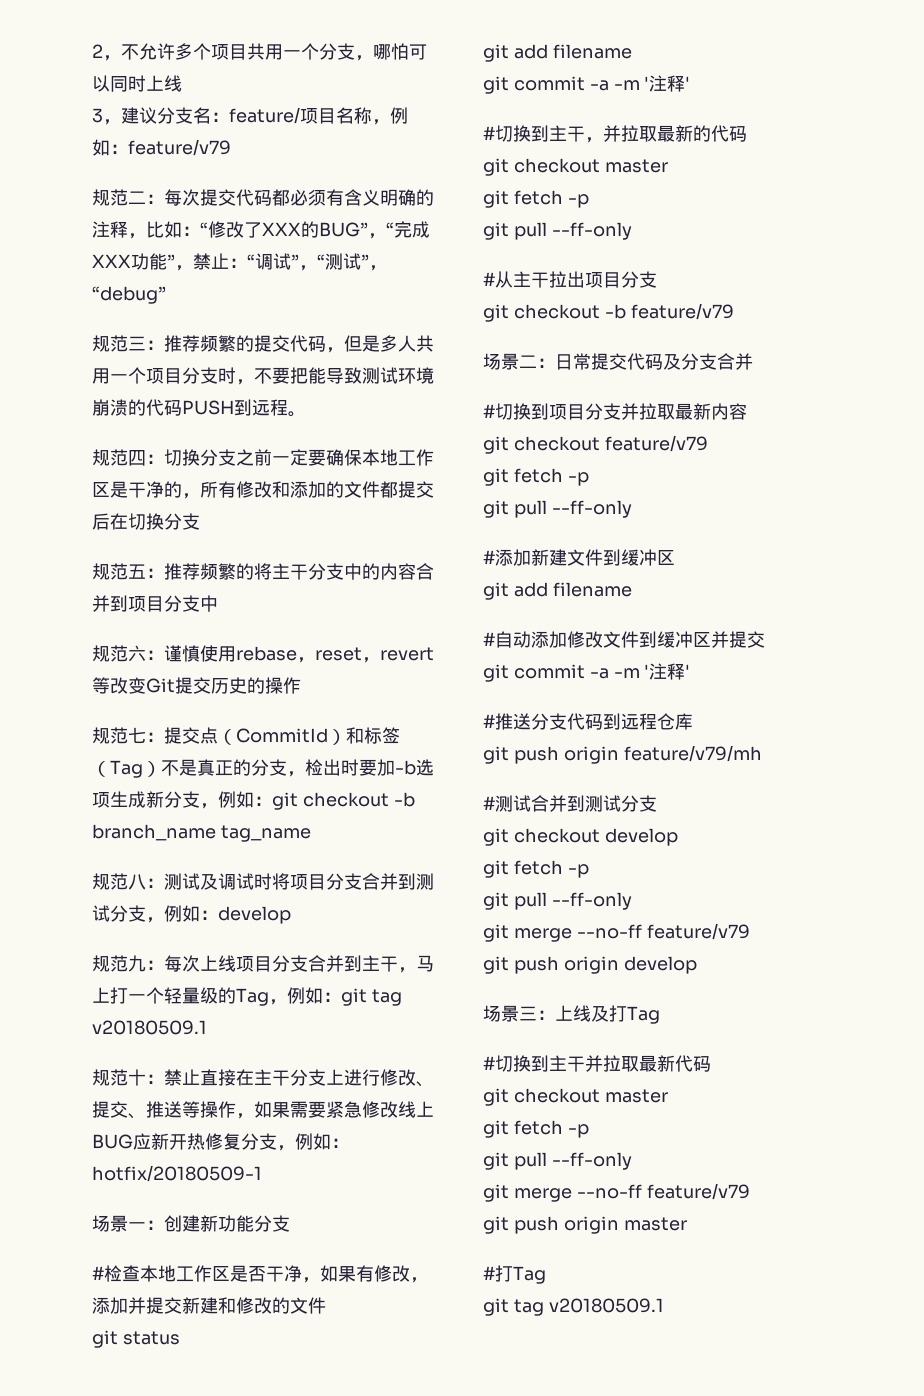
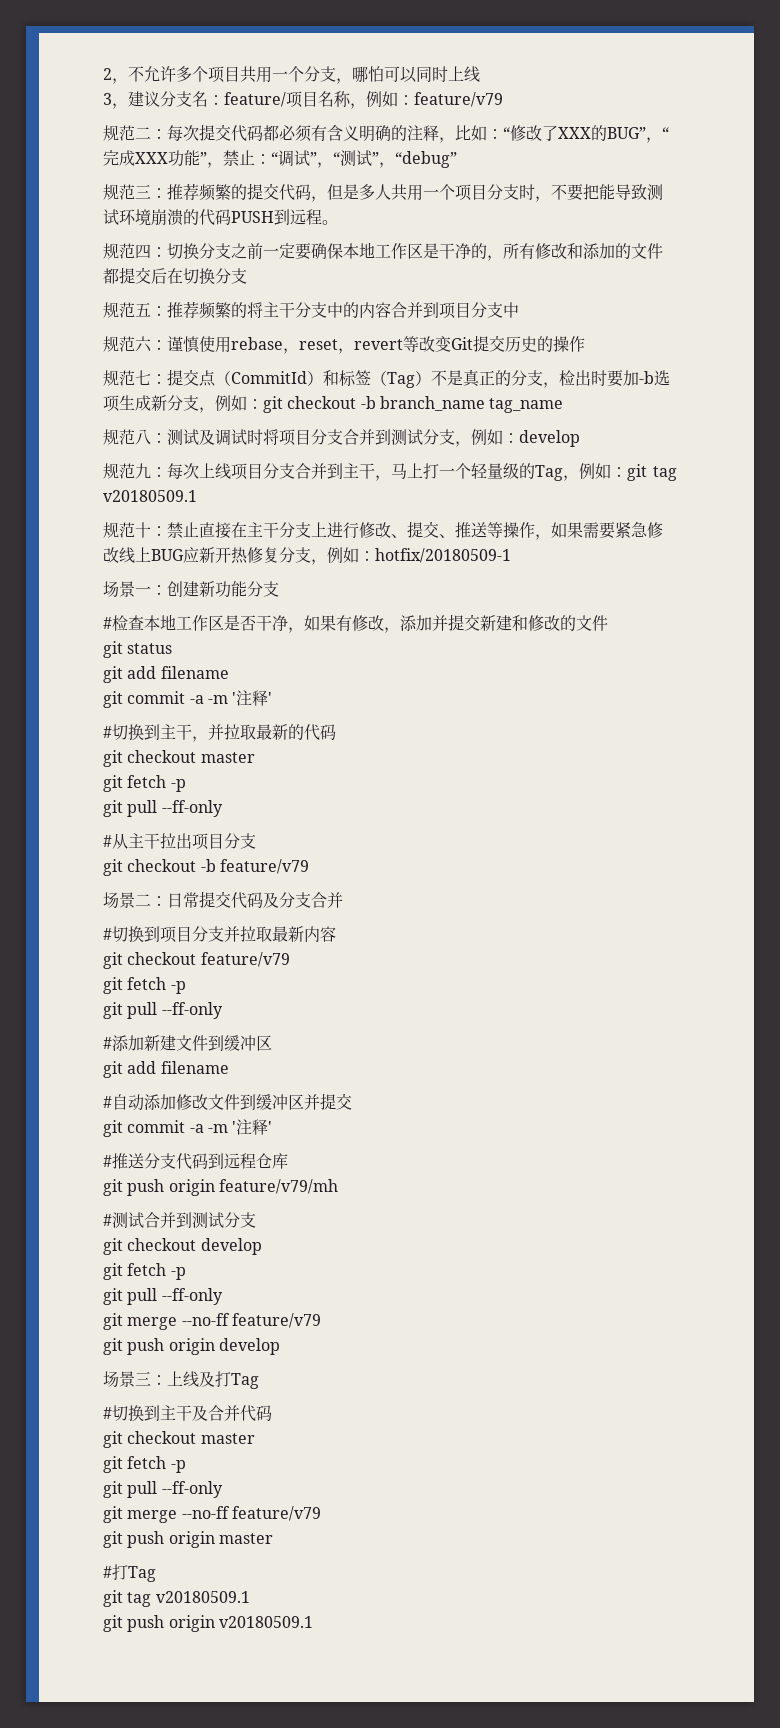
[585,1055,675,1072] 并拉取最新 -> [192,1405,240,1421] 及合并
(664, 1305) none -> [103,1615,313,1632] // git push origin v20180509.1

